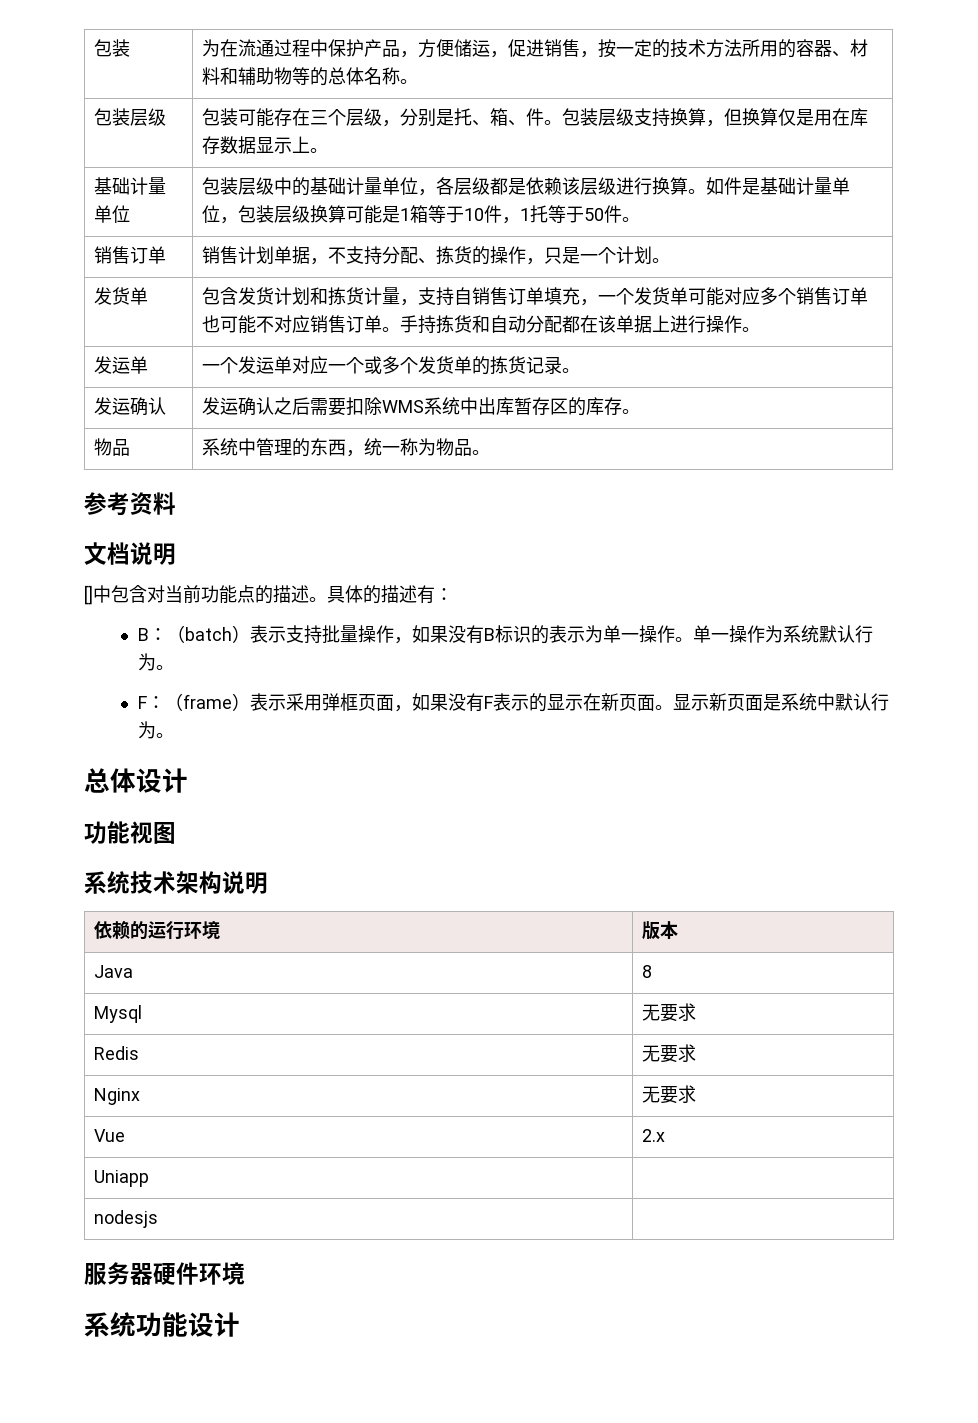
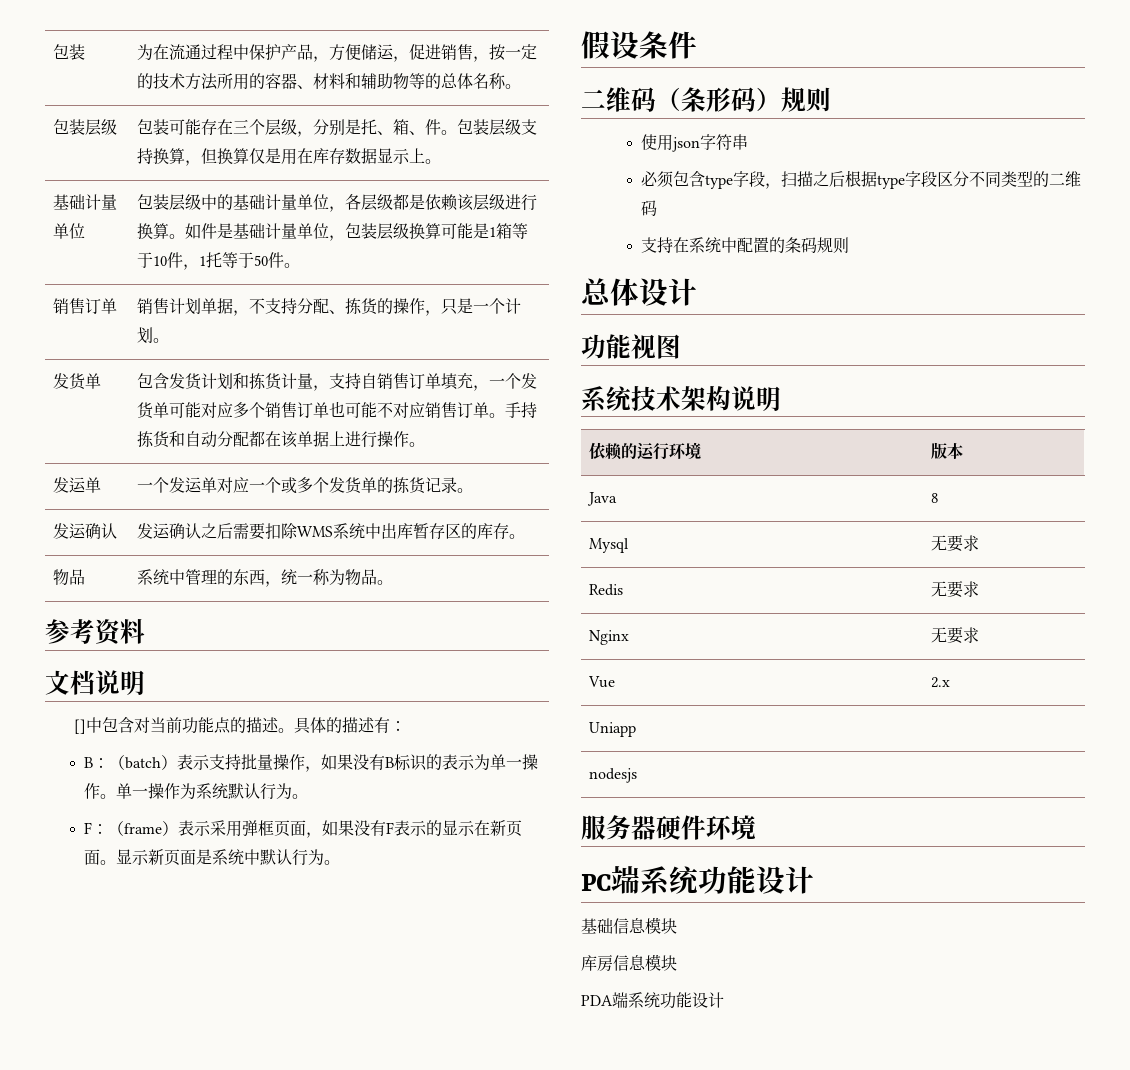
(174, 735) none -> [581,31,697,59] [581,87,831,112] [641,134,749,152] [641,170,1082,189] [641,200,658,216] [641,237,850,254] // 假设条件 // 二维码（条形码）规则 // 使用json字符串 // 必须包含type字段，扫描之后根据type字段区分不同类型的二维码 // 支持在系统中配置的条码规则
[84,1312,240,1337] 系统功能设计 -> [581,866,814,895] [581,917,677,934] [581,954,677,972] [581,992,724,1009] PC端系统功能设计 // 基础信息模块 // 库房信息模块 // PDA端系统功能设计

